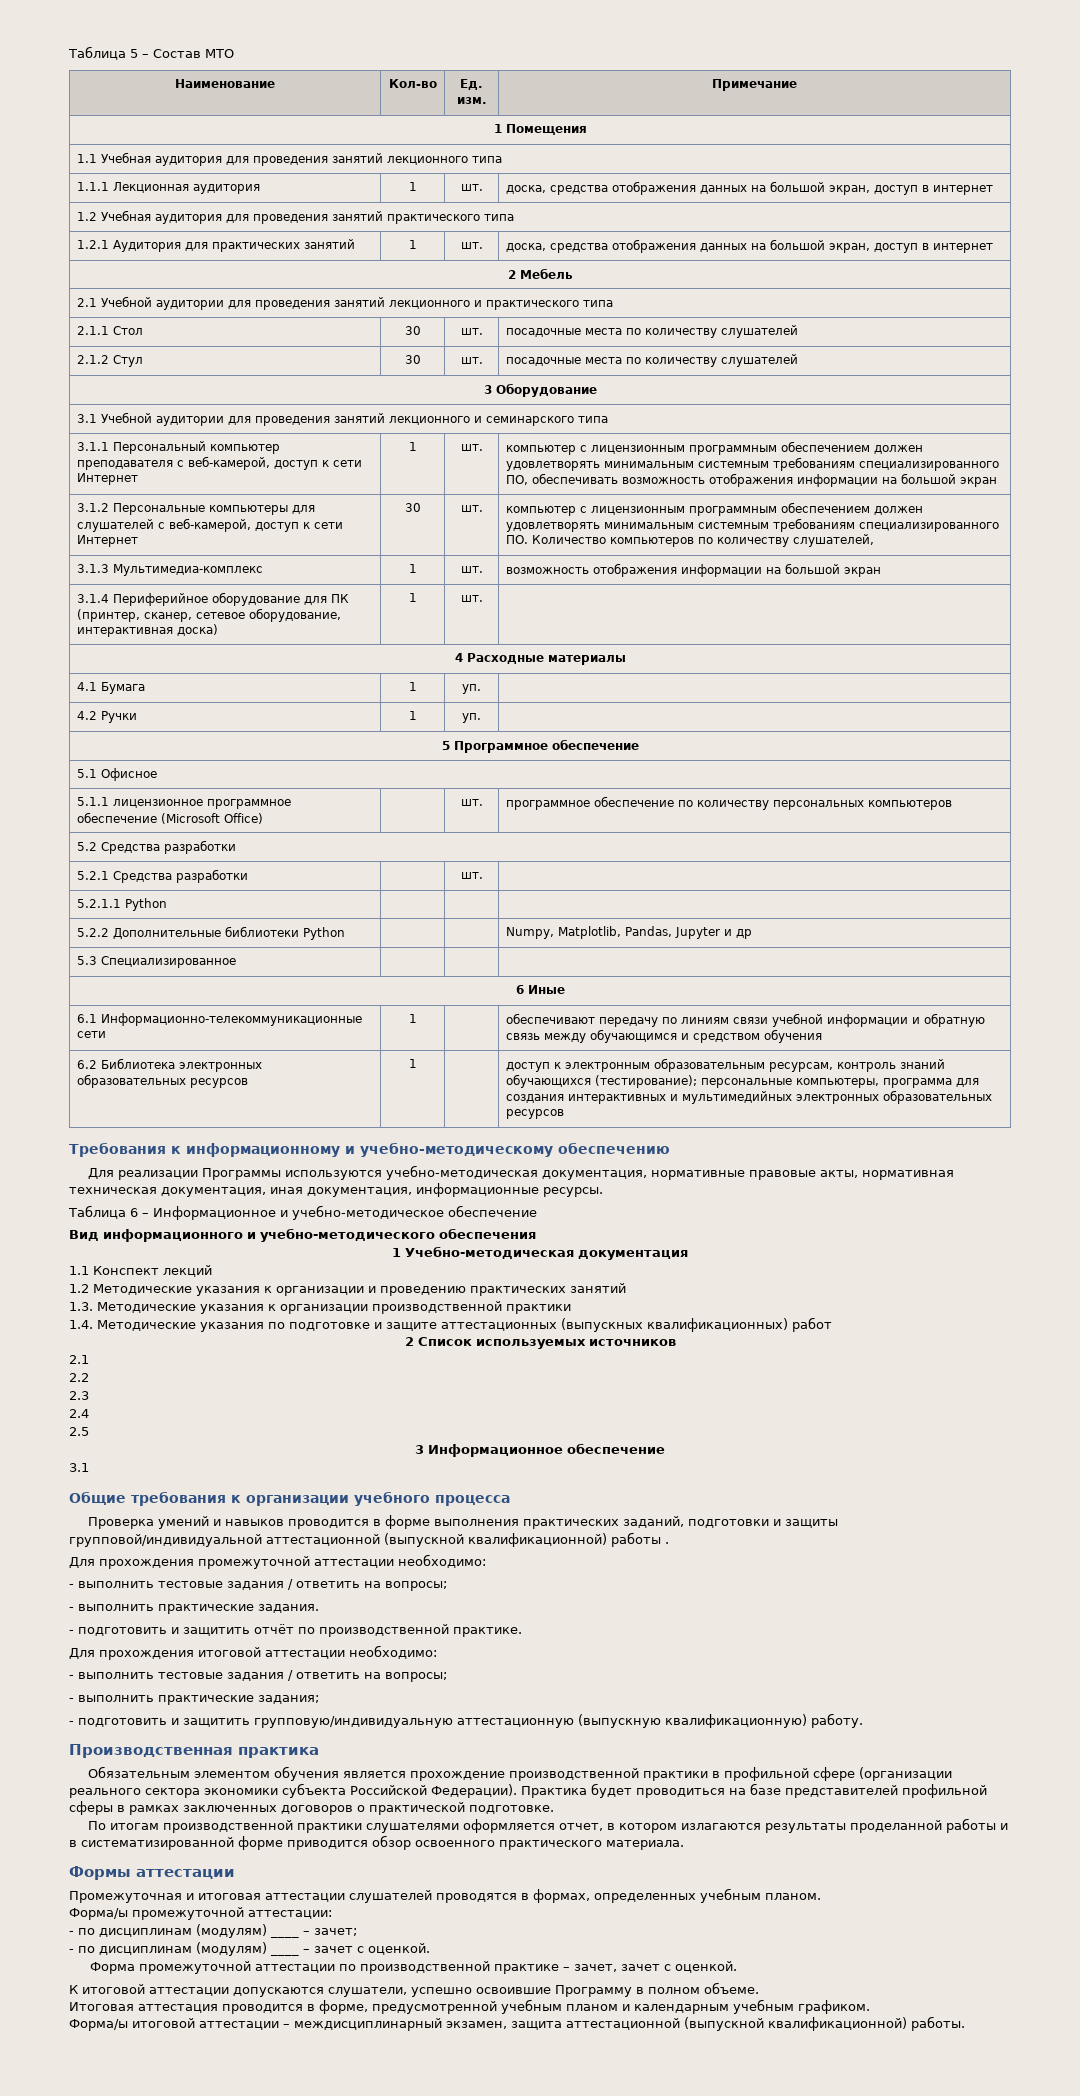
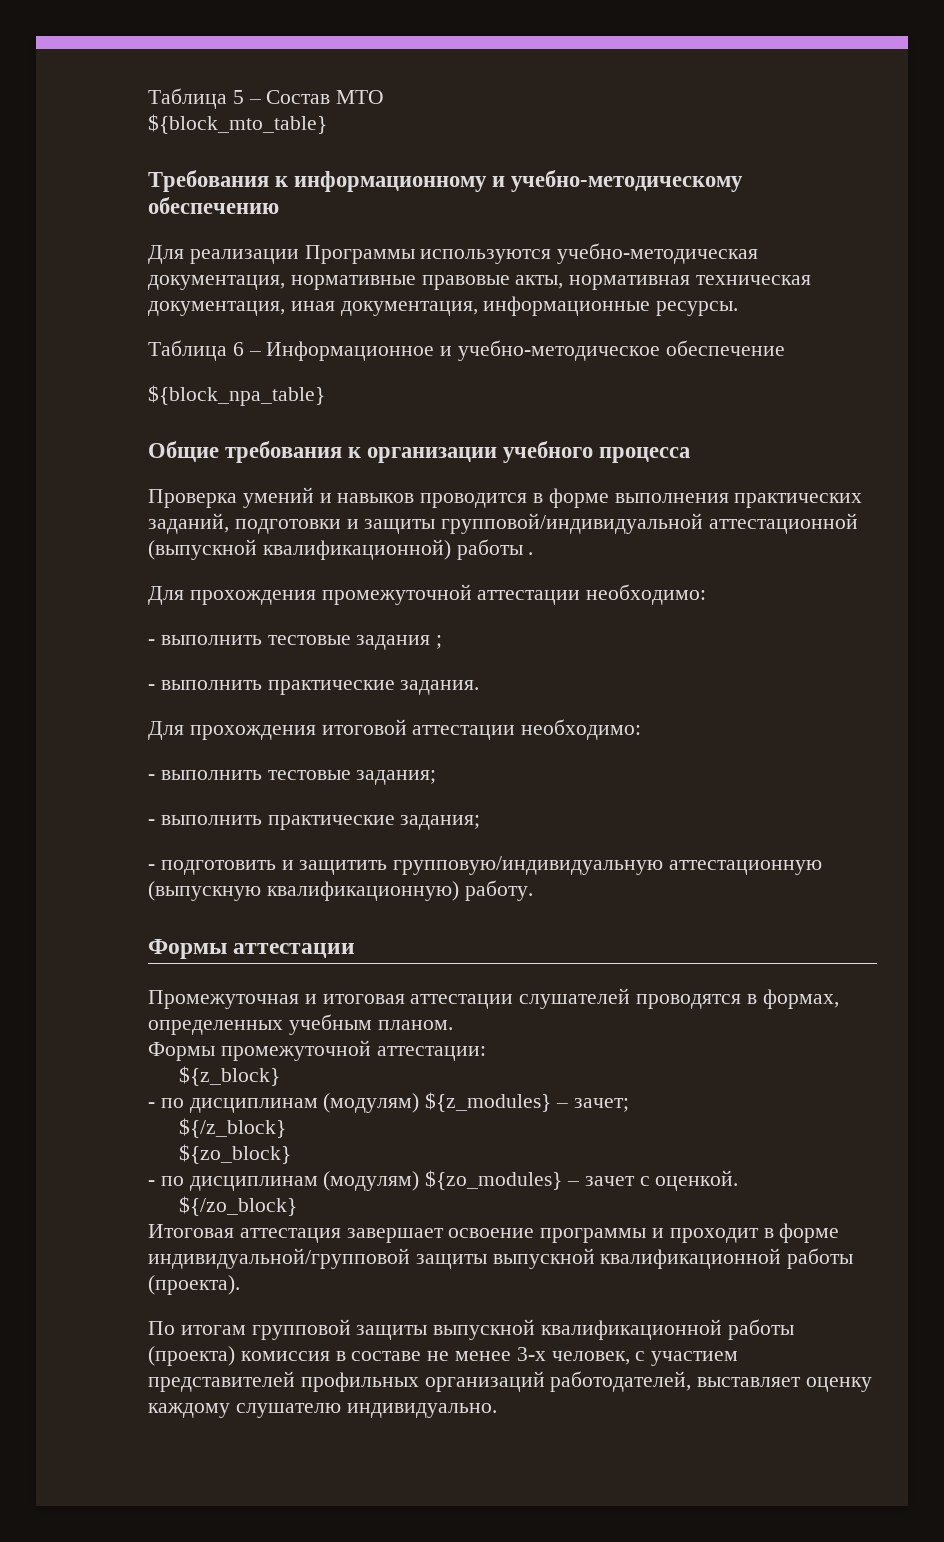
[175,79,275,88] [388,79,437,88] [460,79,483,90] [456,97,487,104] [712,79,797,91] [493,124,587,135] [76,152,502,166] [76,182,260,194] [408,182,417,191] [460,184,483,191] [505,181,993,195] [76,210,514,224] [76,239,355,252] [408,240,417,249] [460,242,483,249] [505,239,993,253] [507,268,573,279] [76,296,613,310] [76,326,143,335] [404,326,421,335] [460,328,483,335] [505,325,798,338] [76,355,143,367] [404,355,421,364] [460,357,483,364] [505,354,798,367] [483,383,597,397] [76,412,608,426] [76,441,280,454] [76,456,362,470] [76,473,138,485] [408,442,417,451] [460,444,483,451] [505,441,923,455] [505,457,999,471] [505,473,997,487] [76,503,315,515] [76,518,343,532] [76,535,138,547] [404,503,421,512] [460,505,483,512] [505,502,923,516] [505,518,999,532] [505,534,874,547] [76,564,263,576] [408,564,417,573] [460,566,483,573] [505,563,881,577] [76,592,349,606] [76,608,341,622] [76,624,218,637] [408,593,417,602] [460,595,483,602] [454,653,626,665] [76,682,145,694] [408,682,417,691] [462,684,481,694] [76,711,137,723] [408,711,417,720] [462,713,481,723] [441,739,639,753] [76,768,157,781] [76,797,291,809] [76,812,263,824] [460,799,483,806] [505,796,952,810] [76,840,236,854] [76,869,248,883] [460,872,483,879] [76,898,167,911] [76,926,345,940] [505,926,752,939] [76,956,236,968] [515,985,565,994] [76,1013,362,1026] [76,1031,106,1038] [408,1014,417,1023] [505,1013,985,1027] [505,1029,822,1043] [76,1058,262,1072] [76,1074,248,1088] [408,1059,417,1068] [505,1058,945,1072] [505,1074,979,1088] [505,1090,992,1104] [505,1109,564,1119] // Наименование | Кол-во | Ед. изм. | Примечание // 1 Помещения // 1.1 Учебная аудитория для проведения занятий лекционного типа // 1.1.1 Лекционная аудитория | 1 | шт. | доска, средства отображения данных на большой экран, доступ в интернет // 1.2 Учебная аудитория для проведения занятий практического типа // 1.2.1 Аудитория для практических занятий | 1 | шт. | доска, средства отображения данных на большой экран, доступ в интернет // 2 Мебель // 2.1 Учебной аудитории для проведения занятий лекционного и практического типа // 2.1.1 Стол | 30 | шт. | посадочные места по количеству слушателей // 2.1.2 Стул | 30 | шт. | посадочные места по количеству слушателей // 3 Оборудование // 3.1 Учебной аудитории для проведения занятий лекционного и семинарского типа // 3.1.1 Персональный компьютер преподавателя с веб-камерой, доступ к сети Интернет | 1 | шт. | компьютер с лицензионным программным обеспечением должен удовлетворять минимальным системным требованиям специализированного ПО, обеспечивать возможность отображения информации на большой экран // 3.1.2 Персональные компьютеры для слушателей с веб-камерой, доступ к сети Интернет | 30 | шт. | компьютер с лицензионным программным обеспечением должен удовлетворять минимальным системным требованиям специализированного ПО. Количество компьютеров по количеству слушателей, // 3.1.3 Мультимедиа-комплекс | 1 | шт. | возможность отображения информации на большой экран // 3.1.4 Периферийное оборудование для ПК (принтер, сканер, сетевое оборудование, интерактивная доска) | 1 | шт. | // 4 Расходные материалы // 4.1 Бумага | 1 | уп. | // 4.2 Ручки | 1 | уп. | // 5 Программное обеспечение // 5.1 Офисное // 5.1.1 лицензионное программное обеспечение (Microsoft Office) | | шт. | программное обеспечение по количеству персональных компьютеров // 5.2 Средства разработки // 5.2.1 Средства разработки | | шт. | // 5.2.1.1 Python | | | // 5.2.2 Дополнительные библиотеки Python | | | Numpy, Matplotlib, Pandas, Jupyter и др // 5.3 Специализированное | | | // 6 Иные // 6.1 Информационно-телекоммуникационные сети | 1 | | обеспечивают передачу по линиям связи учебной информации и обратную связь между обучающимся и средством обучения // 6.2 Библиотека электронных образовательных ресурсов | 1 | | доступ к электронным образовательным ресурсам, контроль знаний обучающихся (тестирование); персональные компьютеры, программа для создания интерактивных и мультимедийных электронных образовательных ресурсов -> [148,114,327,134] // ${block_mto_table}
[69,1228,536,1242] [392,1246,688,1260] [69,1265,212,1277] [69,1283,626,1296] [69,1301,571,1314] [69,1317,832,1332] [404,1337,676,1349] [69,1355,89,1364] [69,1373,89,1382] [69,1391,89,1400] [69,1409,89,1418] [69,1427,89,1436] [415,1443,665,1457] [69,1463,89,1472] Вид информационного и учебно-методического обеспечения // 1 Учебно-методическая документация // 1.1 Конспект лекций // 1.2 Методические указания к организации и проведению практических занятий // 1.3. Методические указания к организации производственной практики // 1.4. Методические указания по подготовке и защите аттестационных (выпускных квалификационных) работ // 2 Список используемых источников // 2.1 // 2.2 // 2.3 // 2.4 // 2.5 // 3 Информационное обеспечение // 3.1 -> [148,385,325,406] ${block_npa_table}
[288,1579,447,1591] / ответить на вопросы; -> [436,635,443,649] ;
[69,1624,522,1637] // - подготовить и защитить отчёт по производственной практике. -> (480, 687) none
[227,1670,447,1682] задания / ответить на вопросы; -> [356,770,437,785] задания;
[69,1744,319,1758] [87,1766,952,1781] [69,1783,987,1798] [69,1801,554,1815] [87,1818,1008,1833] [69,1835,684,1850] // Производственная практика // Обязательным элементом обучения является прохождение производственной практики в профильной сфере (организации реального сектора экономики субъекта Российской Федерации). Практика будет проводиться на базе представителей профильной сферы в рамках заключенных договоров о практической подготовке. // По итогам производственной практики слушателями оформляется отчет, в котором излагаются результаты проделанной работы и в систематизированной форме приводится обзор освоенного практического материала. -> (533, 890) none
[69,1908,128,1920] Форма/ы -> [148,1042,215,1061] Формы
[69,1924,299,1938] // - по дисциплинам (модулям) ____ -> [179,1066,281,1086] [148,1092,552,1113] // ${z_block} // - по дисциплинам (модулям) ${z_modules}
[69,1942,299,1956] // - по дисциплинам (модулям) ____ -> [179,1118,287,1138] [179,1144,292,1164] [148,1170,563,1191] // ${/z_block} // ${zo_block} // - по дисциплинам (модулям) ${zo_modules}
[89,1961,737,1974] [69,1982,759,1997] [69,1999,870,2014] [69,2016,965,2031] Форма промежуточной аттестации по производственной практике – зачет, зачет с оценкой. // К итоговой аттестации допускаются слушатели, успешно освоившие Программу в полном объеме. // Итоговая аттестация проводится в форме, предусмотренной учебным планом и календарным учебным графиком. // Форма/ы итоговой аттестации – междисциплинарный экзамен, защита аттестационной (выпускной квалификационной) работы. -> [179,1196,298,1216] [148,1223,840,1243] [148,1248,854,1269] [148,1275,240,1295] [148,1319,794,1340] [148,1346,739,1366] [148,1371,873,1392] [148,1403,497,1418] ${/zo_block} // Итоговая аттестация завершает освоение программы и проходит в форме индивидуальной/групповой защиты выпускной квалификационной работы (проекта). // По итогам групповой защиты выпускной квалификационной работы (проекта) комиссия в составе не менее 3-х человек, с участием представителей профильных организаций работодателей, выставляет оценку каждому слушателю индивидуально.

